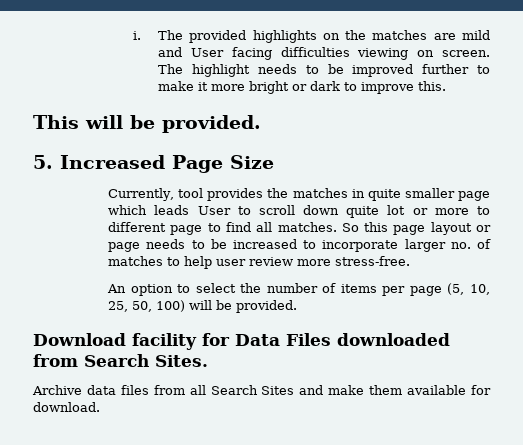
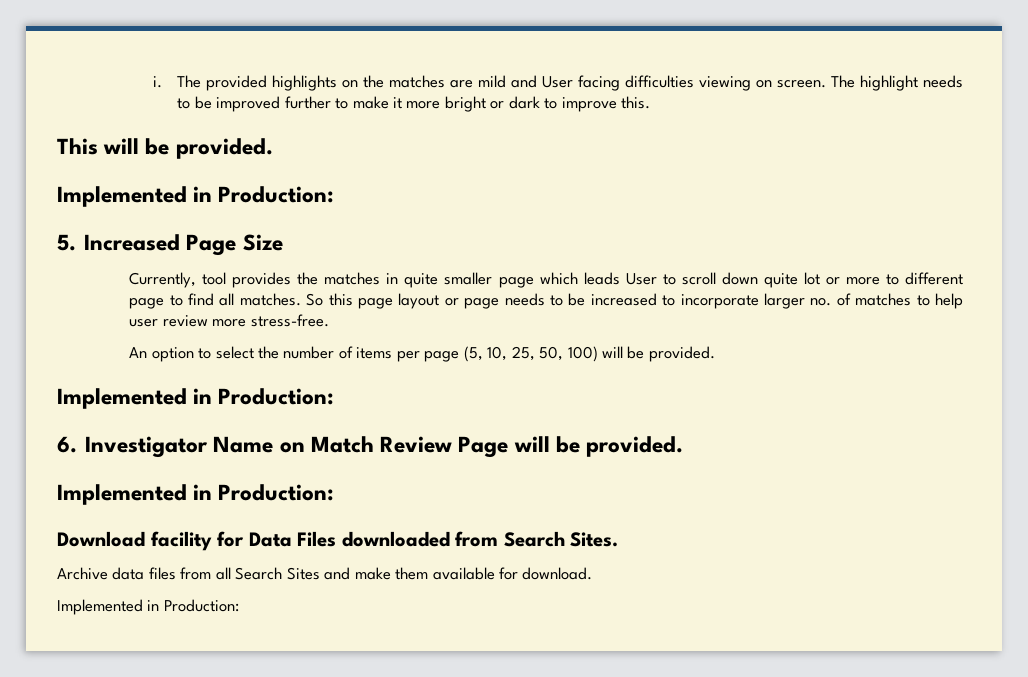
(261, 124) none -> [57,186,335,207] // Implemented in Production:
(298, 306) none -> [57,388,335,409] [57,436,683,458] [57,484,335,505] // Implemented in Production: // 6. Investigator Name on Match Review Page will be provided. // Implemented in Production:
(100, 407) none -> [57,599,239,615] // Implemented in Production:

